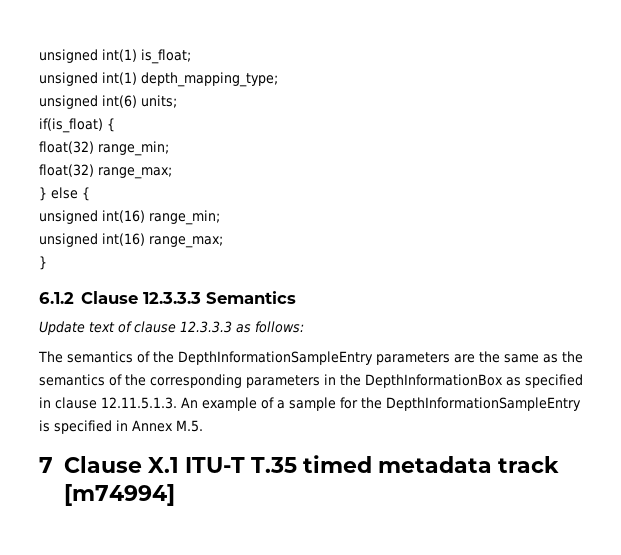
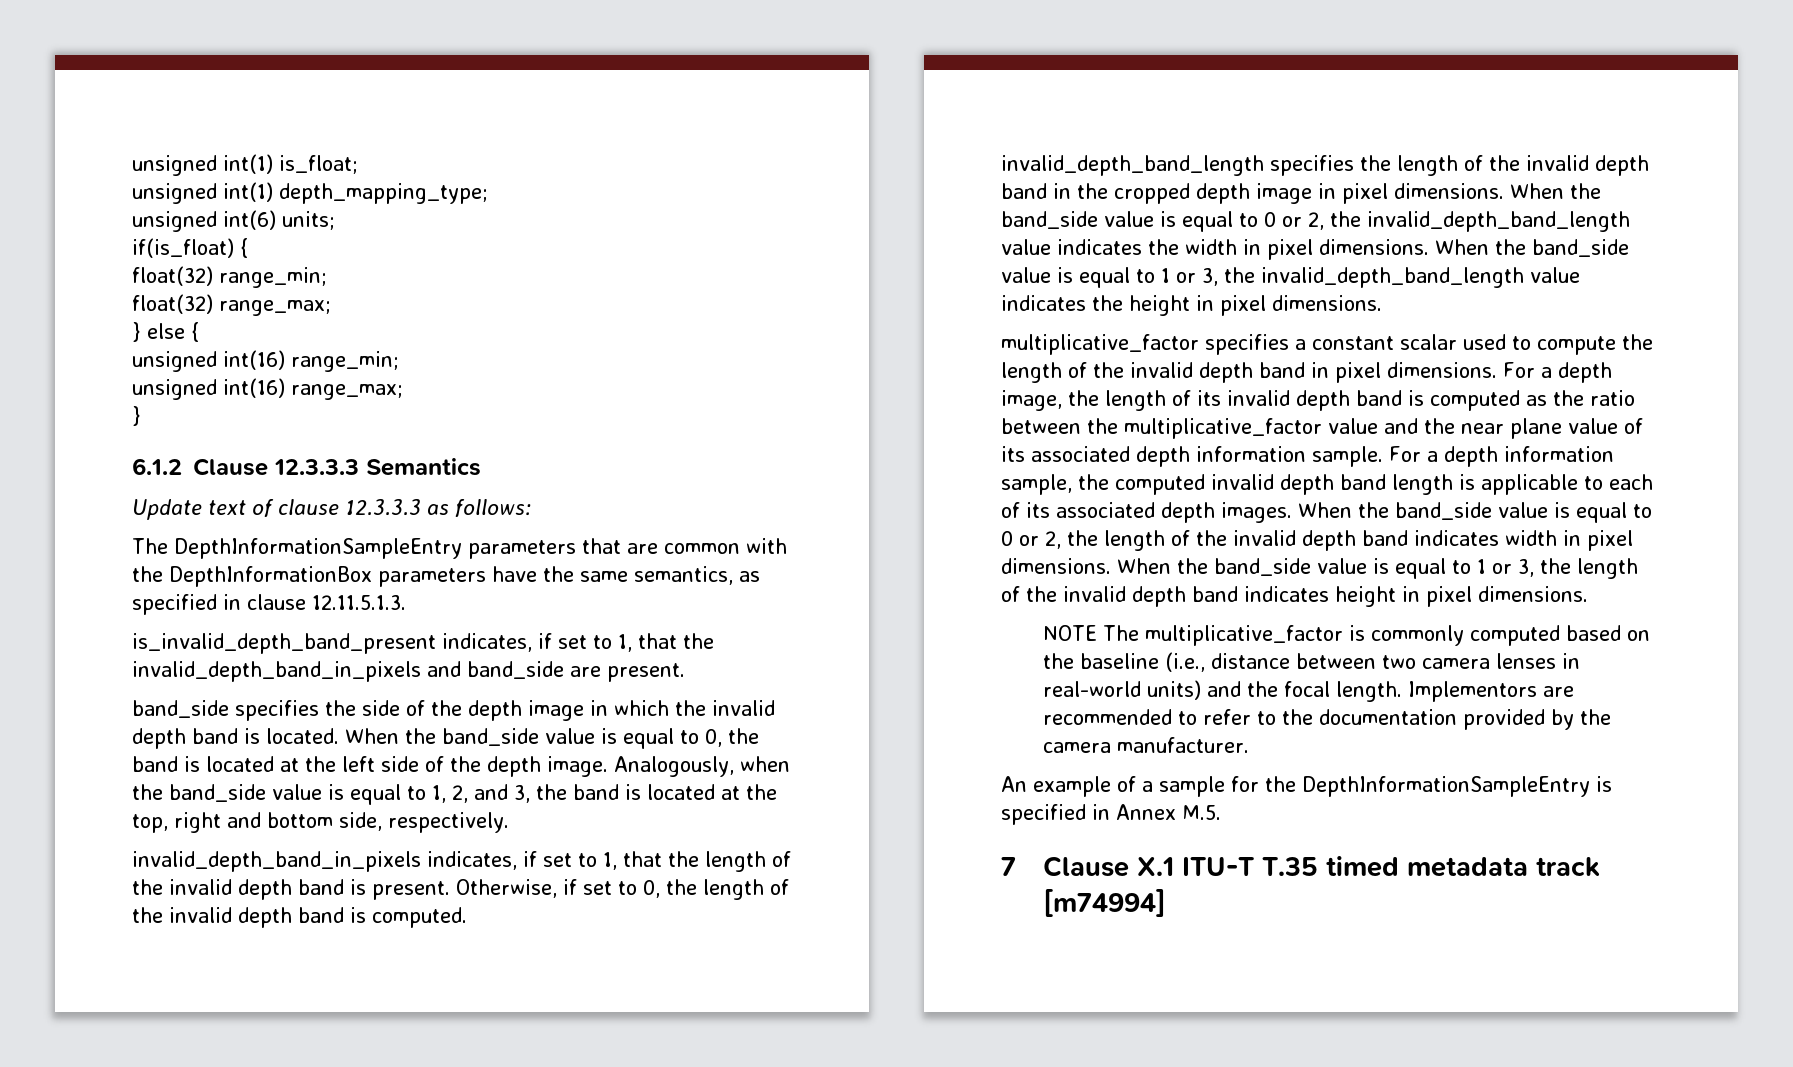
[67,351,583,365] [39,374,503,388] semantics of the DepthInformationSampleEntry parameters are the same as the semantics of the corresponding parameters in the DepthInformationBox -> [174,538,787,559] [132,566,733,587] DepthInformationSampleEntry parameters that are common with the DepthInformationBox parameters have the same semantics,
(177, 403) none -> [132,633,714,654] [132,661,685,682] [132,700,775,721] [132,728,759,749] [132,756,790,777] [132,784,777,805] [132,812,509,833] [132,851,791,872] [132,879,789,900] [132,907,467,928] [1001,155,1649,176] [1001,183,1601,204] [1001,211,1630,232] [1001,239,1629,260] [1001,267,1580,288] [1001,295,1382,316] [1001,334,1653,355] [1001,362,1612,383] [1001,390,1635,411] [1001,418,1643,439] [1001,446,1614,467] [1001,474,1653,495] [1001,502,1652,523] [1001,530,1633,551] [1001,558,1638,579] [1001,586,1588,607] [1043,625,1651,646] [1043,652,1581,672] [1043,680,1575,702] [1043,709,1612,730] [1043,737,1250,753] // is_invalid_depth_band_present indicates, if set to 1, that the invalid_depth_band_in_pixels and band_side are present. // band_side specifies the side of the depth image in which the invalid depth band is located. When the band_side value is equal to 0, the band is located at the left side of the depth image. Analogously, when the band_side value is equal to 1, 2, and 3, the band is located at the top, right and bottom side, respectively. // invalid_depth_band_in_pixels indicates, if set to 1, that the length of the invalid depth band is present. Otherwise, if set to 0, the length of the invalid depth band is computed. // invalid_depth_band_length specifies the length of the invalid depth band in the cropped depth image in pixel dimensions. When the band_side value is equal to 0 or 2, the invalid_depth_band_length value indicates the width in pixel dimensions. When the band_side value is equal to 1 or 3, the invalid_depth_band_length value indicates the height in pixel dimensions. // multiplicative_factor specifies a constant scalar used to compute the length of the invalid depth band in pixel dimensions. For a depth image, the length of its invalid depth band is computed as the ratio between the multiplicative_factor value and the near plane value of its associated depth information sample. For a depth information sample, the computed invalid depth band length is applicable to each of its associated depth images. When the band_side value is equal to 0 or 2, the length of the invalid depth band indicates width in pixel dimensions. When the band_side value is equal to 1 or 3, the length of the invalid depth band indicates height in pixel dimensions. // NOTE The multiplicative_factor is commonly computed based on the baseline (i.e., distance between two camera lenses in real-world units) and the focal length. Implementors are recommended to refer to the documentation provided by the camera manufacturer. //

